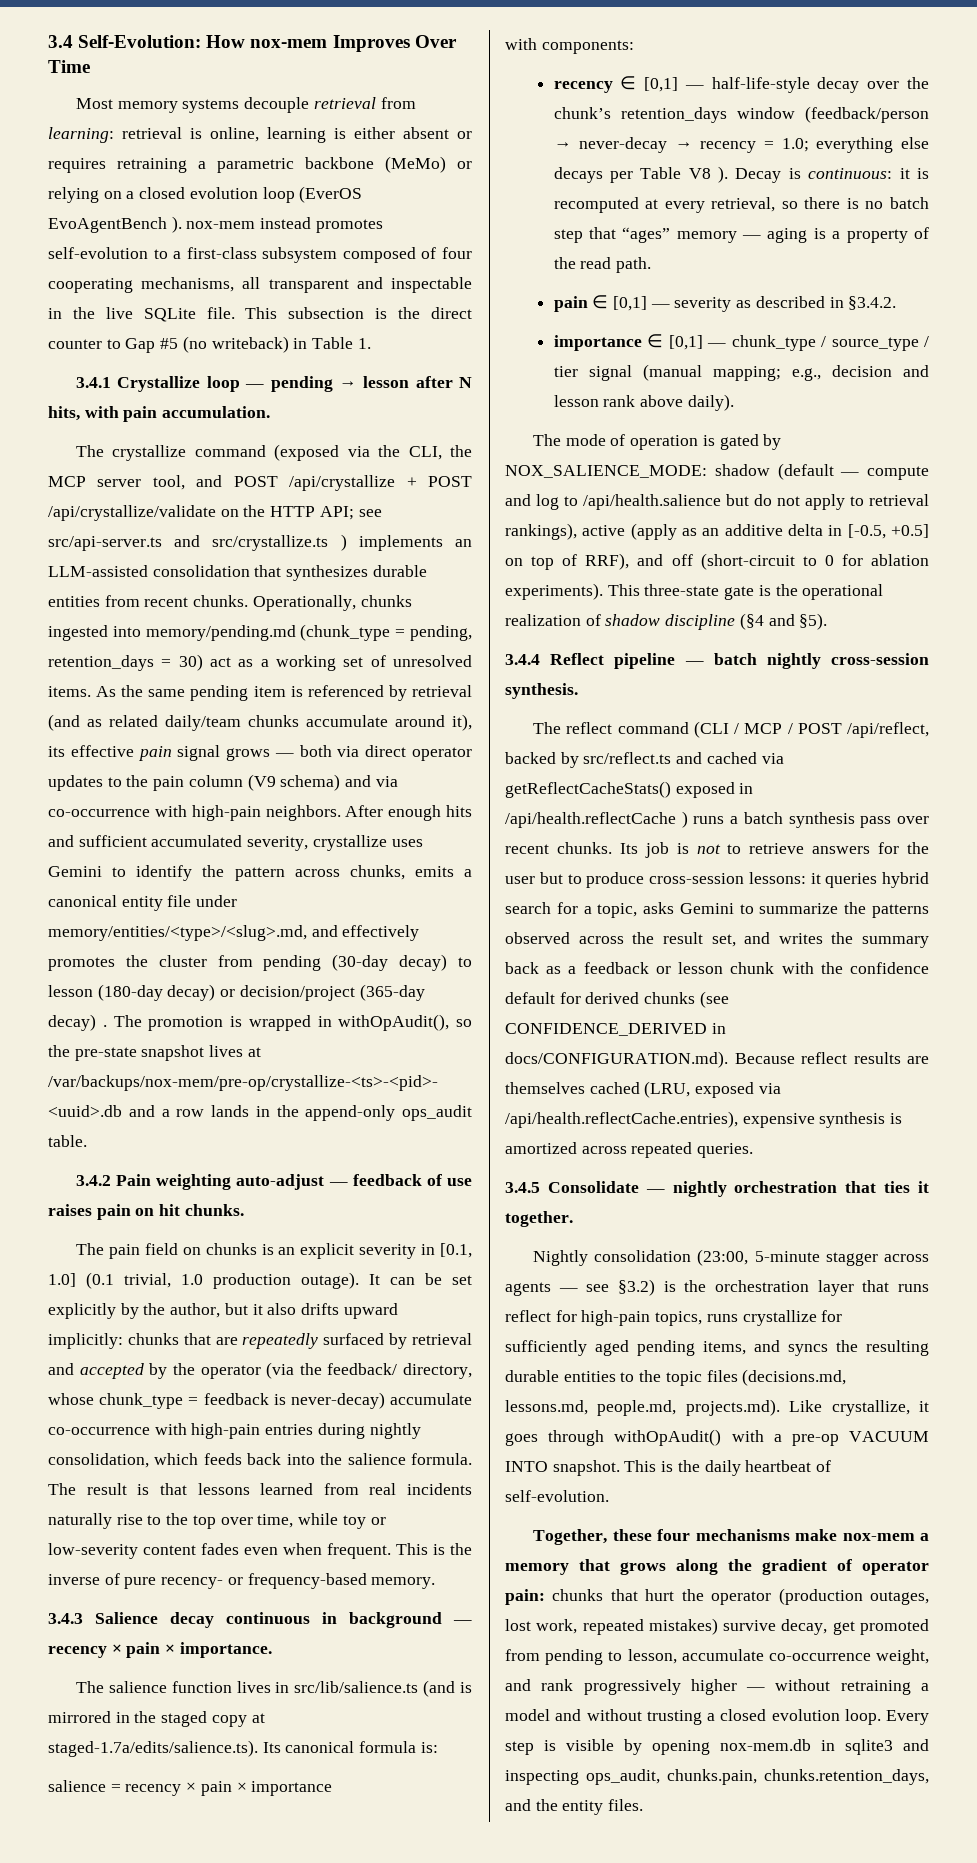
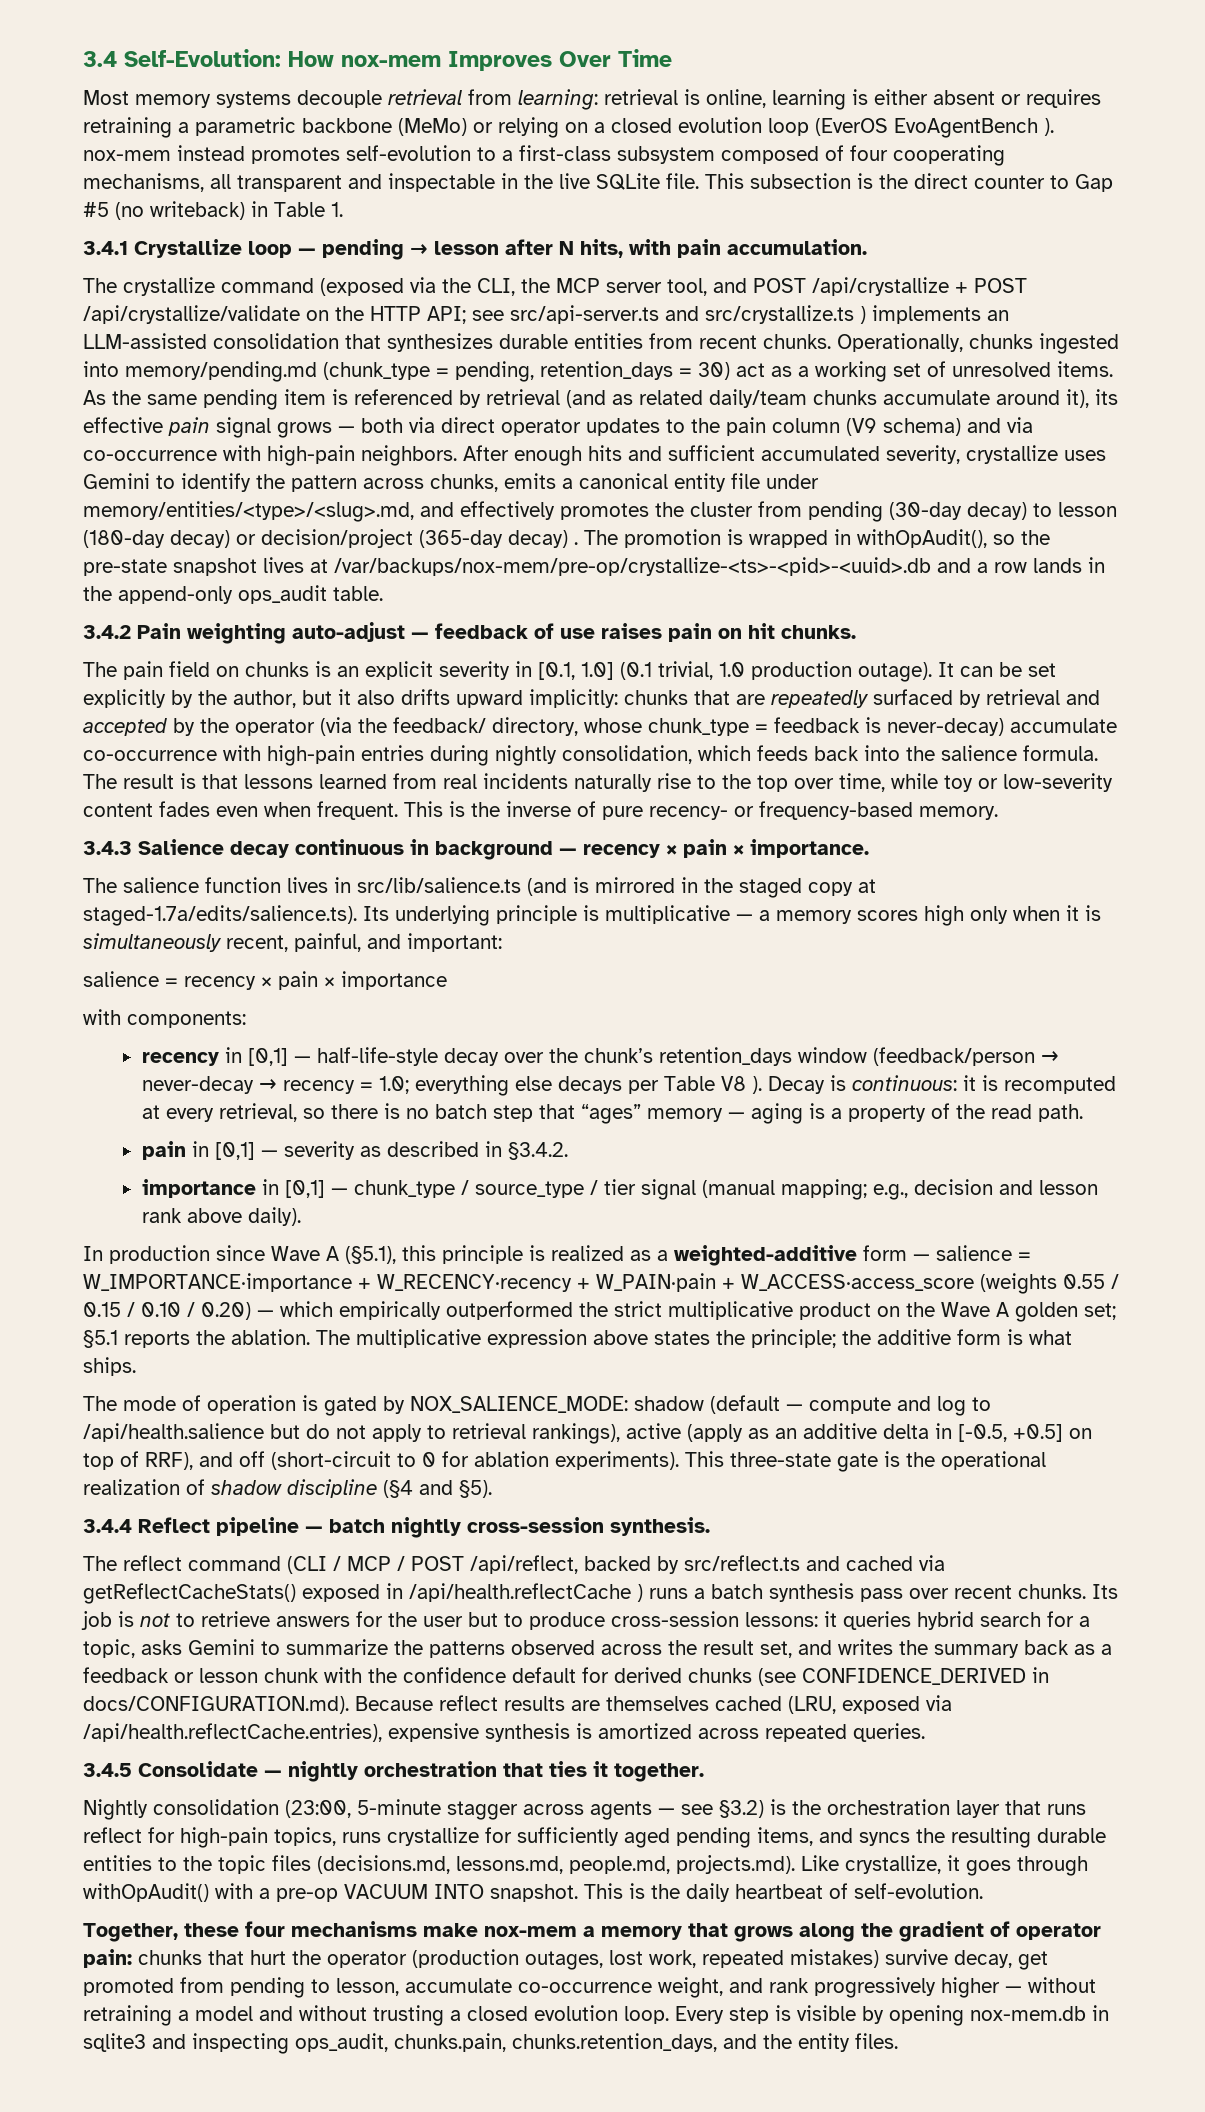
[285,1741,438,1753] canonical formula is: -> [395,905,1101,926] [83,933,502,952] underlying principle is multiplicative — a memory scores high only when it is simultaneously recent, painful, and important:
[620,76,637,90] ∈ -> [224,1047,242,1063] in
[592,295,609,309] ∈ -> [191,1141,209,1157] in
[647,334,664,348] ∈ -> [261,1179,279,1195] in
(734, 402) none -> [83,1245,1031,1266] [83,1273,1119,1294] [83,1301,1116,1322] [83,1329,1072,1348] [83,1357,136,1376] // In production since Wave A (§5.1), this principle is realized as a weighted-additive form — salience = W_IMPORTANCE·importance + W_RECENCY·recency + W_PAIN·pain + W_ACCESS·access_score (weights 0.55 / 0.15 / 0.10 / 0.20) — which empirically outperformed the strict multiplicative product on the Wave A golden set; §5.1 reports the ablation. The multiplicative expression above states the principle; the additive form is what ships.

